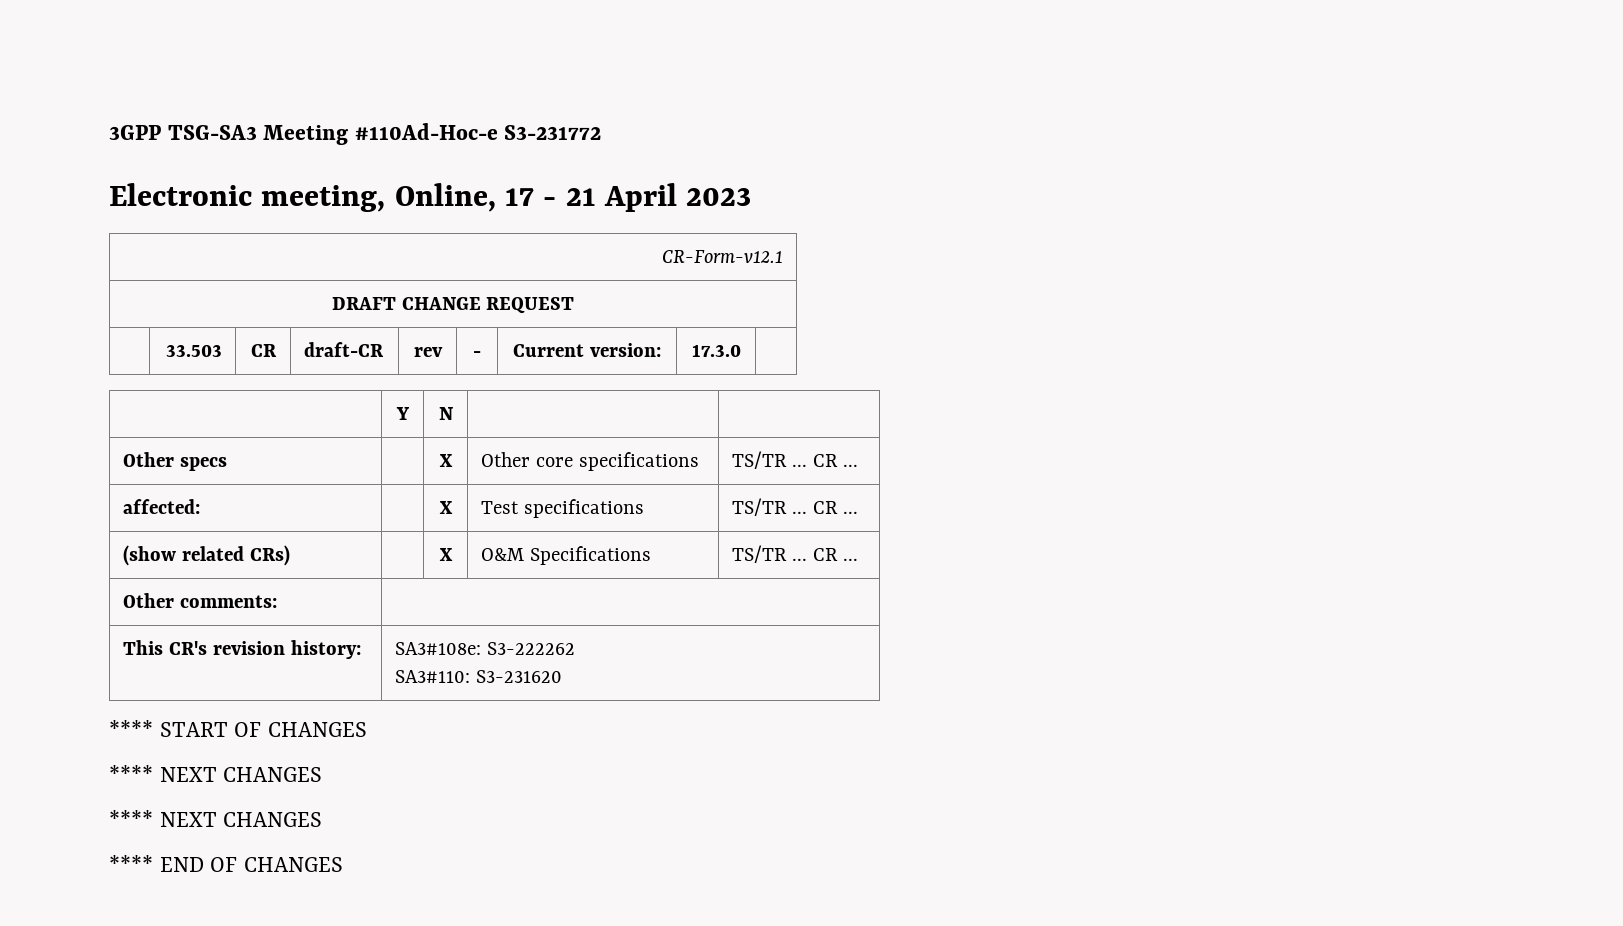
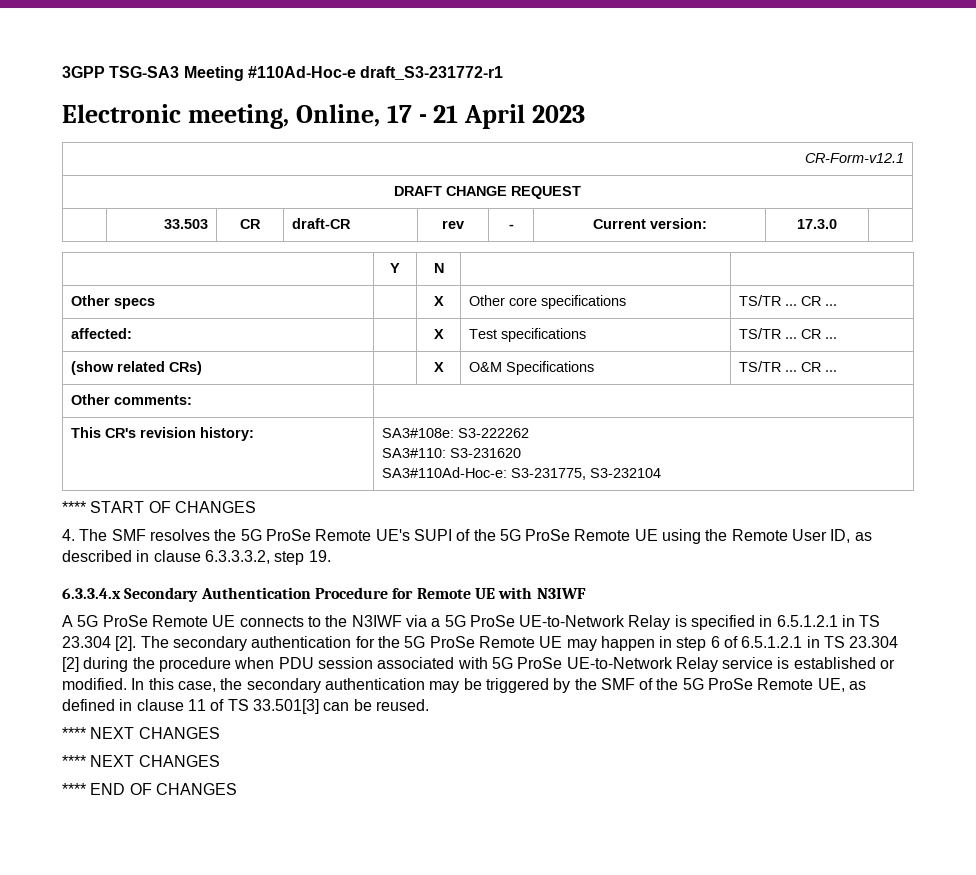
[504,125,602,140] S3-231772 -> [360,66,504,80] draft_S3-231772-r1
(563, 676) none -> [381,467,661,480] // SA3#110Ad-Hoc-e: S3-231775, S3-232104
(367, 729) none -> [62,529,872,544] [62,550,331,565] [62,587,586,602] [62,615,881,630] [62,636,899,651] [62,657,896,672] [62,678,867,693] [62,699,429,714] // 4. The SMF resolves the 5G ProSe Remote UE's SUPI of the 5G ProSe Remote UE using the Remote User ID, as described in clause 6.3.3.3.2, step 19. // 6.3.3.4.x Secondary Authentication Procedure for Remote UE with N3IWF // A 5G ProSe Remote UE connects to the N3IWF via a 5G ProSe UE-to-Network Relay is specified in 6.5.1.2.1 in TS 23.304 [2]. The secondary authentication for the 5G ProSe Remote UE may happen in step 6 of 6.5.1.2.1 in TS 23.304 [2] during the procedure when PDU session associated with 5G ProSe UE-to-Network Relay service is established or modified. In this case, the secondary authentication may be triggered by the SMF of the 5G ProSe Remote UE, as defined in clause 11 of TS 33.501[3] can be reused.

